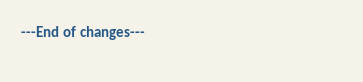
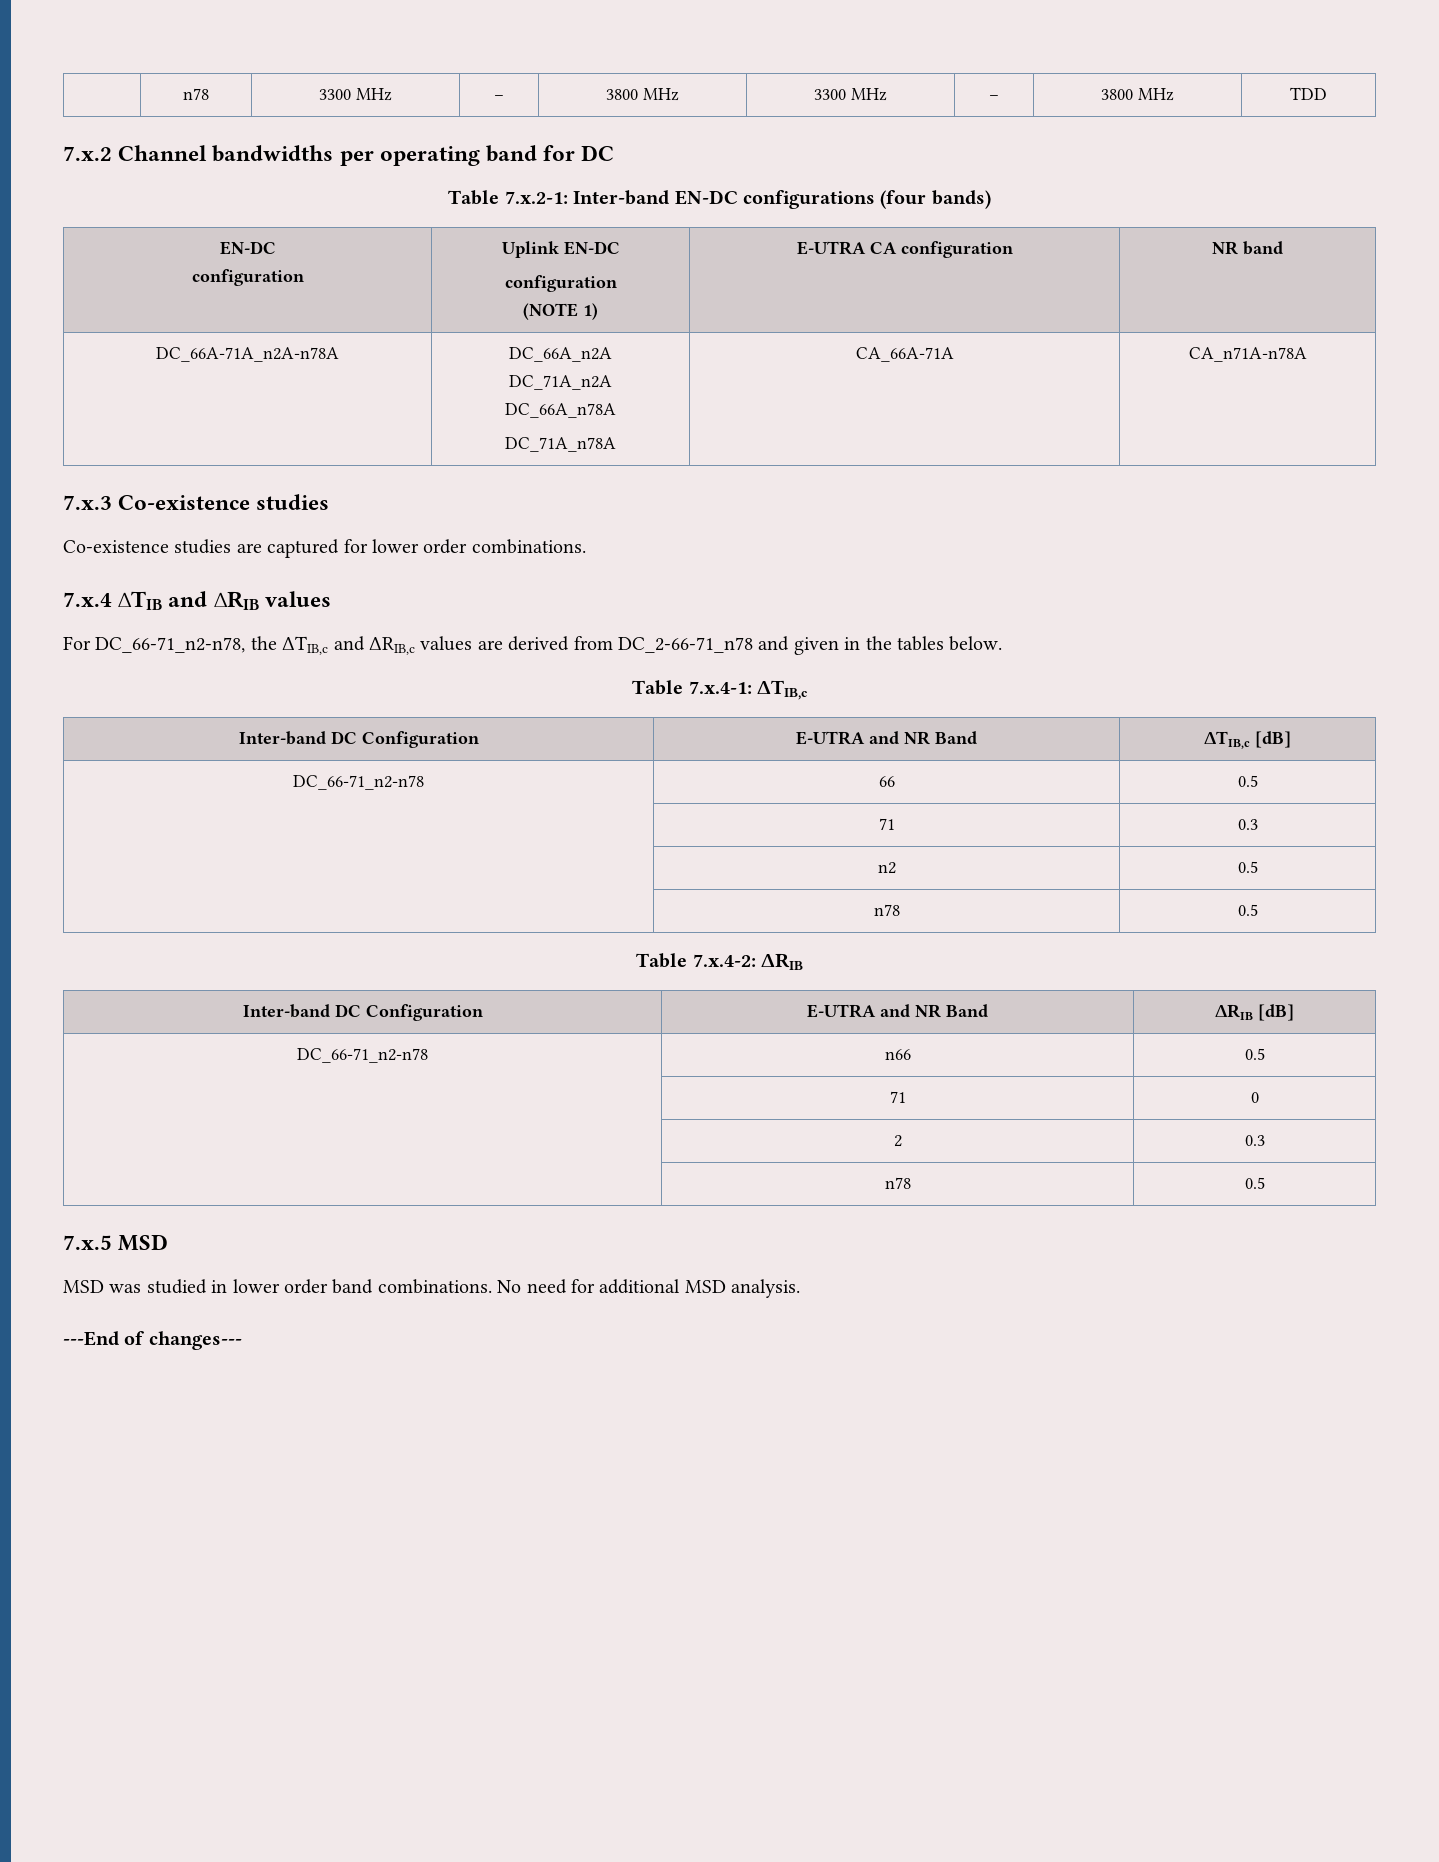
(21, 31) none -> [183,88,209,100] [319,88,392,101] [494,95,504,100] [606,88,679,101] [814,88,887,101] [989,95,999,100] [1101,88,1174,101] [1290,87,1327,100] [63,145,615,166] [448,190,991,209] [219,241,276,255] [191,269,304,286] [501,241,620,258] [504,275,617,292] [523,303,598,320] [796,241,1013,258] [1212,241,1283,255] [156,347,339,362] [509,347,612,362] [509,375,612,390] [505,403,616,418] [505,437,616,452] [855,347,954,362] [1188,347,1307,362] [63,494,330,510] [63,539,586,558] [63,591,331,610] [63,636,1003,655] [632,680,807,700] [238,731,479,748] [796,731,977,745] [1204,731,1291,749] [293,775,424,790] [878,776,895,787] [1237,775,1258,787] [878,818,895,830] [1237,819,1258,830] [877,862,896,874] [1237,861,1258,873] [873,904,900,916] [1237,904,1258,916] [636,953,803,970] [242,1004,483,1021] [807,1004,988,1018] [1215,1004,1294,1021] [297,1048,428,1063] [884,1049,911,1060] [1244,1048,1265,1060] [889,1091,906,1103] [1250,1092,1259,1103] [893,1135,902,1147] [1244,1135,1265,1146] [884,1177,911,1189] [1244,1177,1265,1189] [63,1234,169,1251] [63,1279,801,1298] | n78 | 3300 MHz | – | 3800 MHz | 3300 MHz | – | 3800 MHz | TDD // 7.x.2 Channel bandwidths per operating band for DC // Table 7.x.2-1: Inter-band EN-DC configurations (four bands) // EN-DC // configuration | Uplink EN-DC // configuration // (NOTE 1) | E-UTRA CA configuration | NR band // DC_66A-71A_n2A-n78A | DC_66A_n2A // DC_71A_n2A // DC_66A_n78A // DC_71A_n78A | CA_66A-71A | CA_n71A-n78A // 7.x.3 Co-existence studies // Co-existence studies are captured for lower order combinations. // 7.x.4 ∆TIB and ∆RIB values // For DC_66-71_n2-n78, the ΔTIB,c and ΔRIB,c values are derived from DC_2-66-71_n78 and given in the tables below. // Table 7.x.4-1: ΔTIB,c // Inter-band DC Configuration | E-UTRA and NR Band | ΔTIB,c [dB] // DC_66-71_n2-n78 | 66 | 0.5 // | 71 | 0.3 // | n2 | 0.5 // | n78 | 0.5 // Table 7.x.4-2: ΔRIB // Inter-band DC Configuration | E-UTRA and NR Band | ΔRIB [dB] // DC_66-71_n2-n78 | n66 | 0.5 // | 71 | 0 // | 2 | 0.3 // | n78 | 0.5 // 7.x.5 MSD // MSD was studied in lower order band combinations. No need for additional MSD analysis. //

